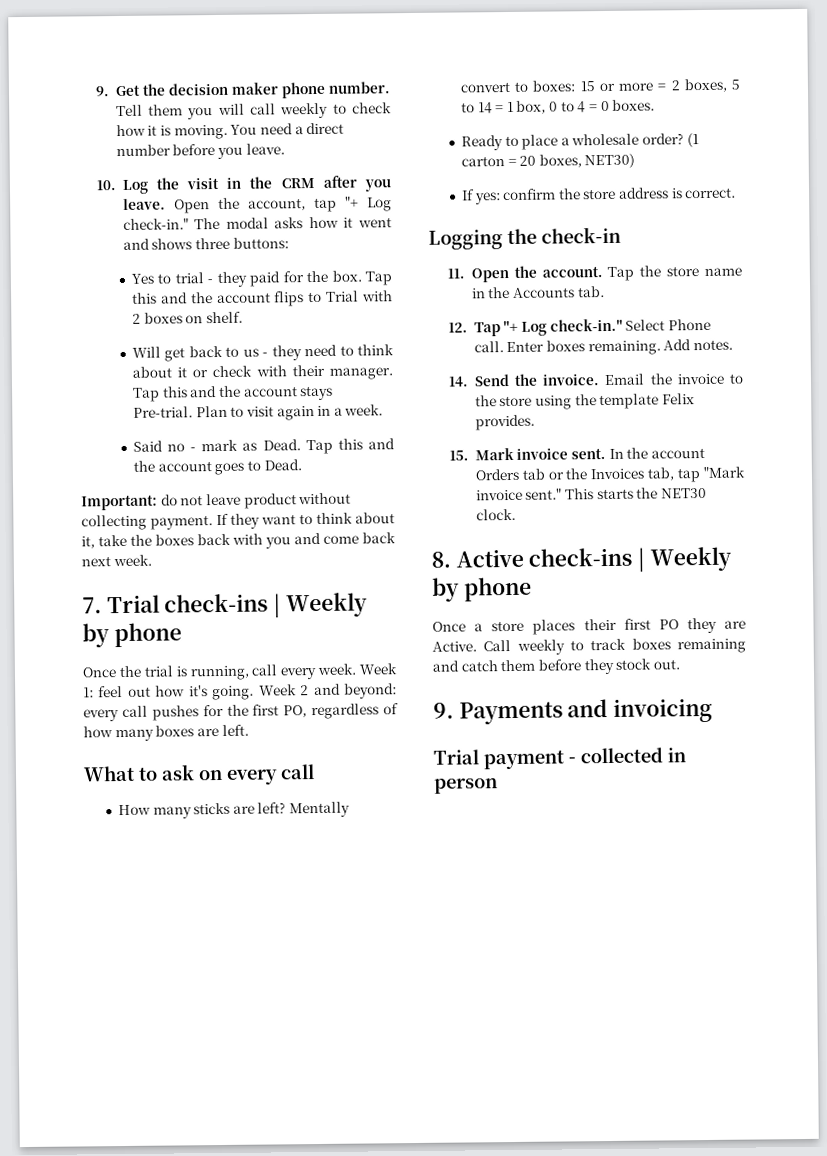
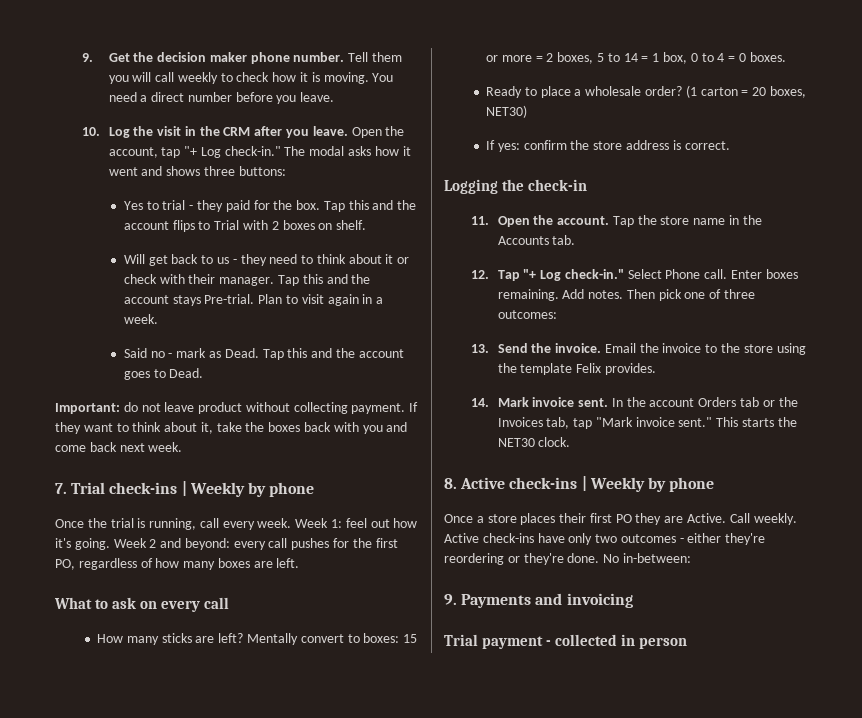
[448,376,470,387] // 14. -> [626,289,755,301] [497,310,557,319] [470,344,489,353] Then pick one of three outcomes: // 13.
[449,450,470,461] 15. -> [470,398,489,407] 14.
[516,638,746,655] [432,658,680,675] weekly to track boxes remaining and catch them before they stock out. -> [753,513,797,525] [444,533,766,545] [444,553,691,565] weekly. Active check-ins have only two outcomes - either they're reordering or they're done. No in-between:

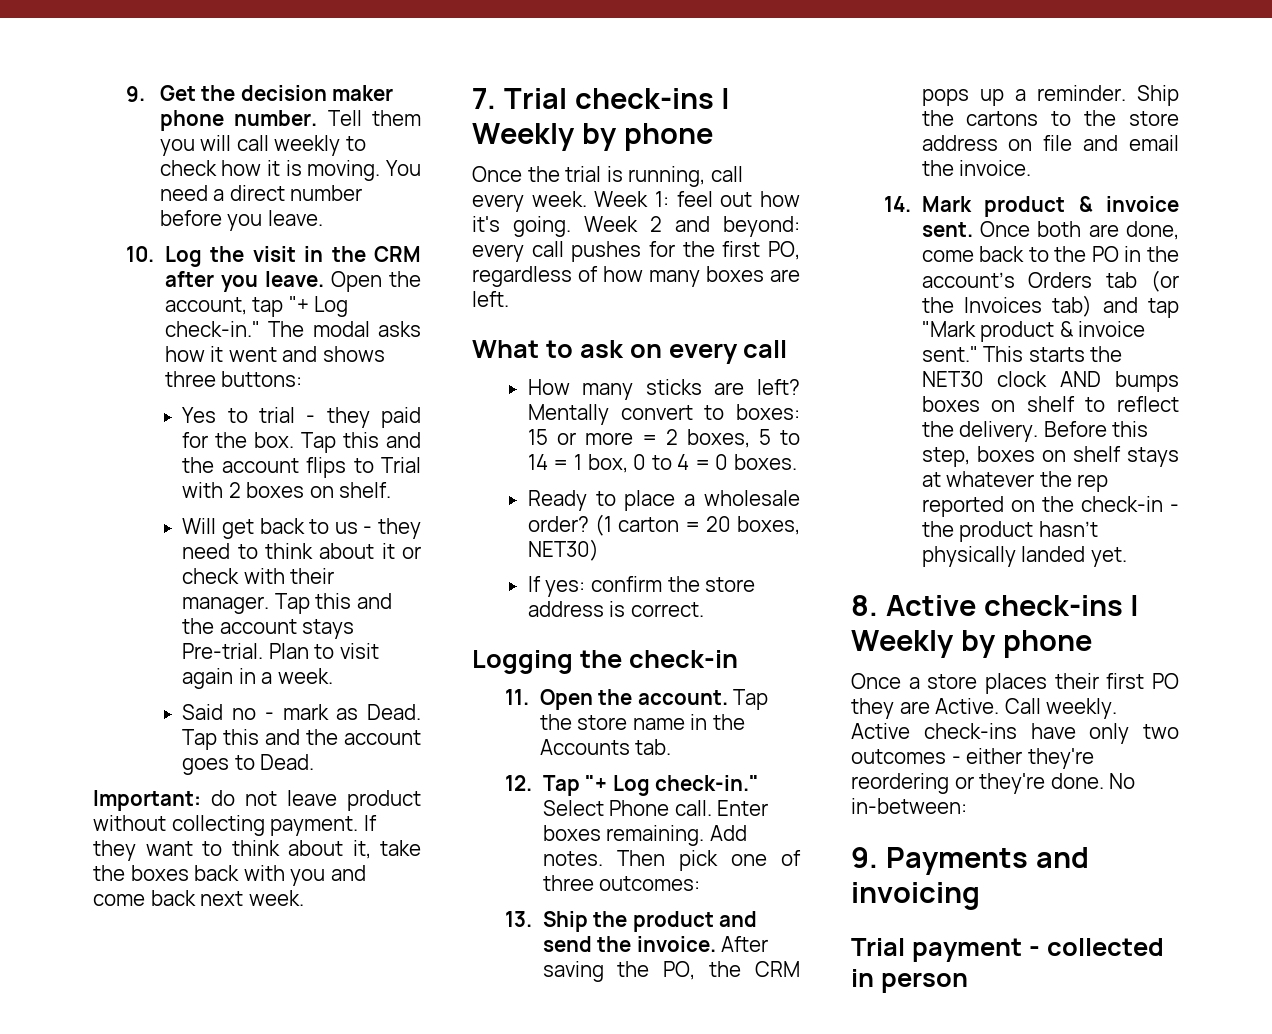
[497,343,806,355] [497,363,656,375] [470,397,695,407] Send the invoice. Email the invoice to the store using the template Felix provides. // 14. Mark invoice sent. In the account -> [542,911,758,932] [542,936,769,952] [542,961,800,982] [921,85,1179,106] [921,110,1179,126] [921,135,1179,151] [921,160,1032,176] [884,196,1179,217] [921,221,1179,240] [921,246,1179,262] [921,272,1015,288] Ship the product and send the invoice. After saving the PO, the CRM pops up a reminder. Ship the cartons to the store address on file and email the invoice. // 14. Mark product & invoice sent. Once both are done, come back to the PO in the account’s
[762,400,775,407] or -> [1151,270,1179,292] (or
[546,417,633,429] tab, tap "Mark -> [1052,295,1179,318] [921,321,1074,342] tab) and tap "Mark product &
[538,437,571,447] clock. -> [997,371,1179,392] [921,396,1179,412] [921,421,1149,442] [921,446,1179,467] [921,471,1109,492] [921,496,1179,517] [921,521,1098,542] [921,546,1127,567] clock AND bumps boxes on shelf to reflect the delivery. Before this step, boxes on shelf stays at whatever the rep reported on the check-in - the product hasn’t physically landed yet.

